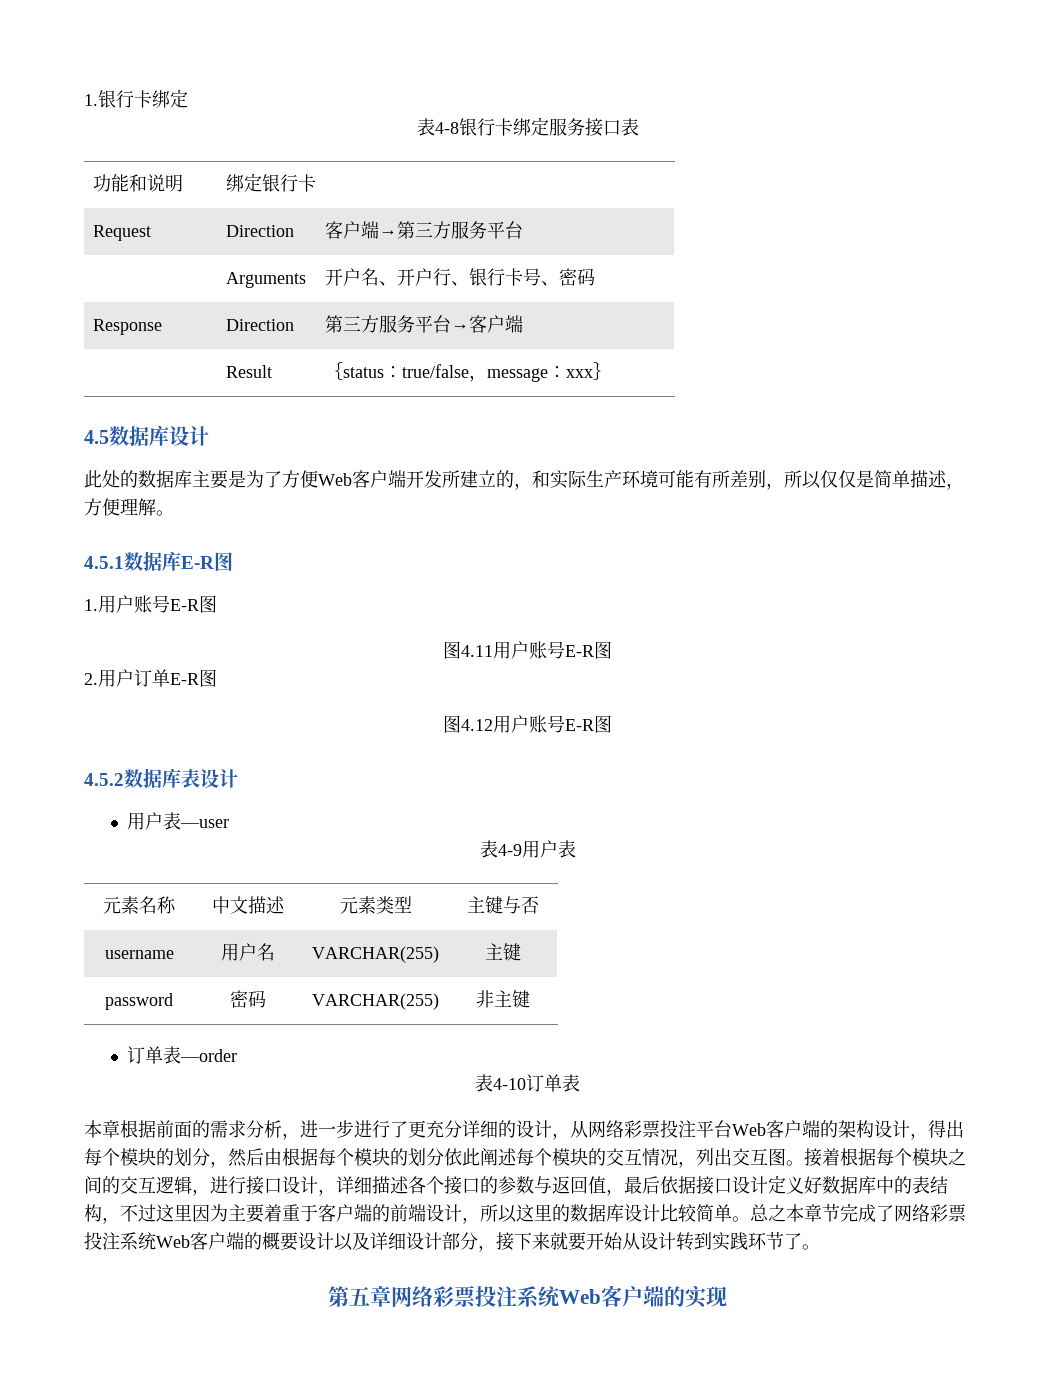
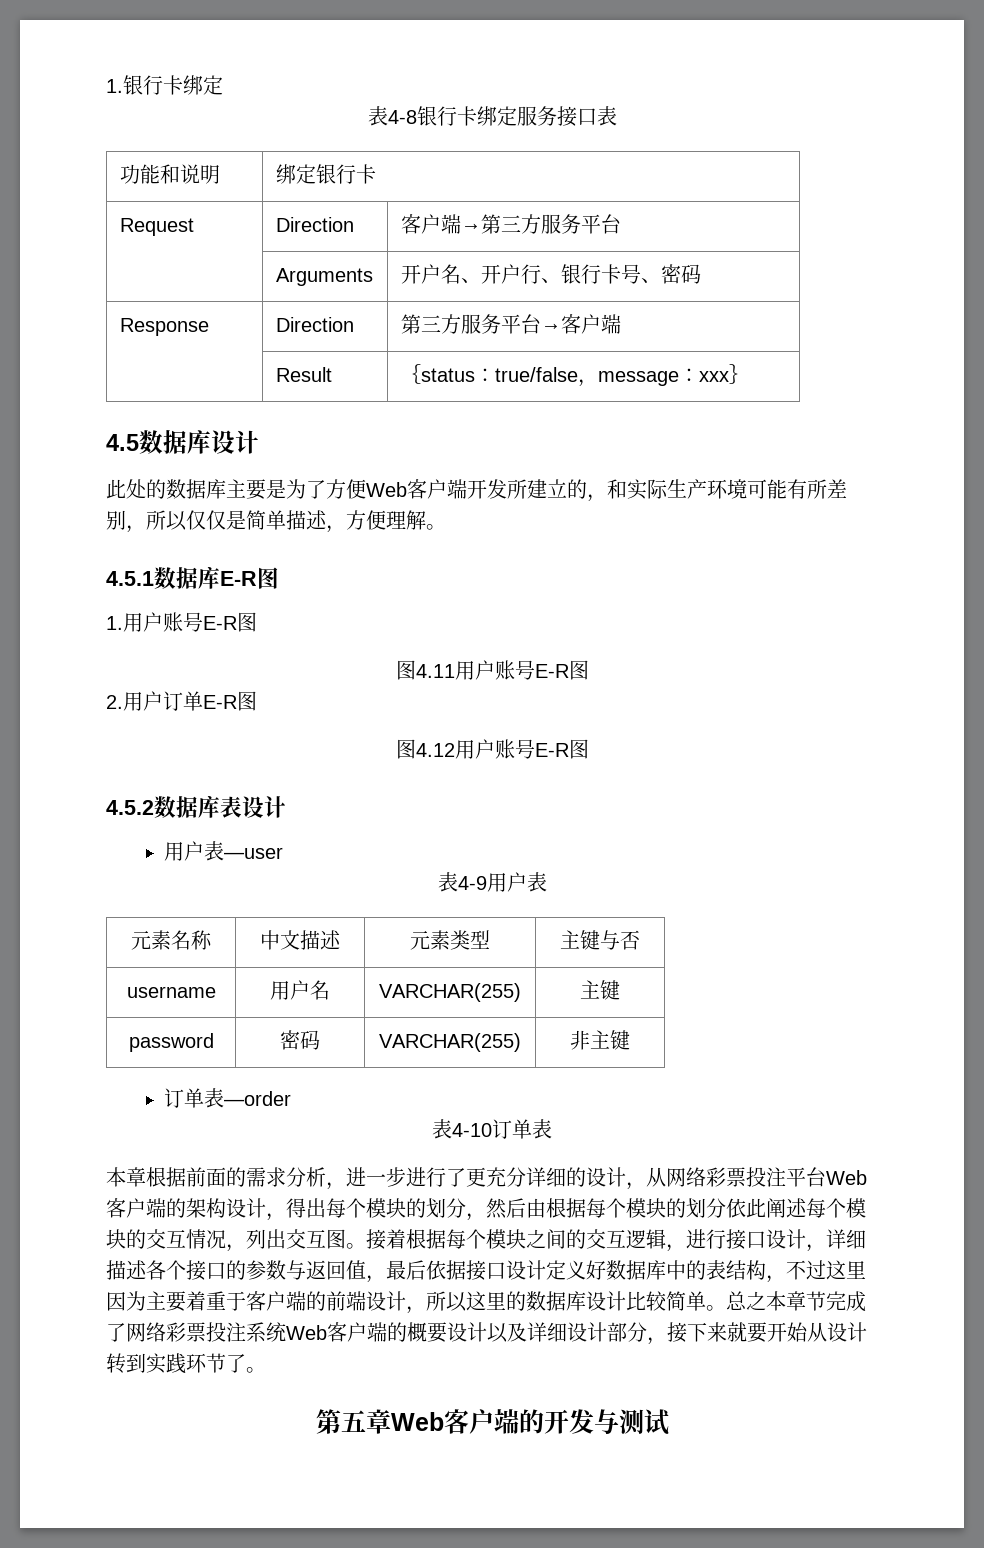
[391,1285,727,1308] 网络彩票投注系统Web客户端的实现 -> [390,1409,669,1435] Web客户端的开发与测试

